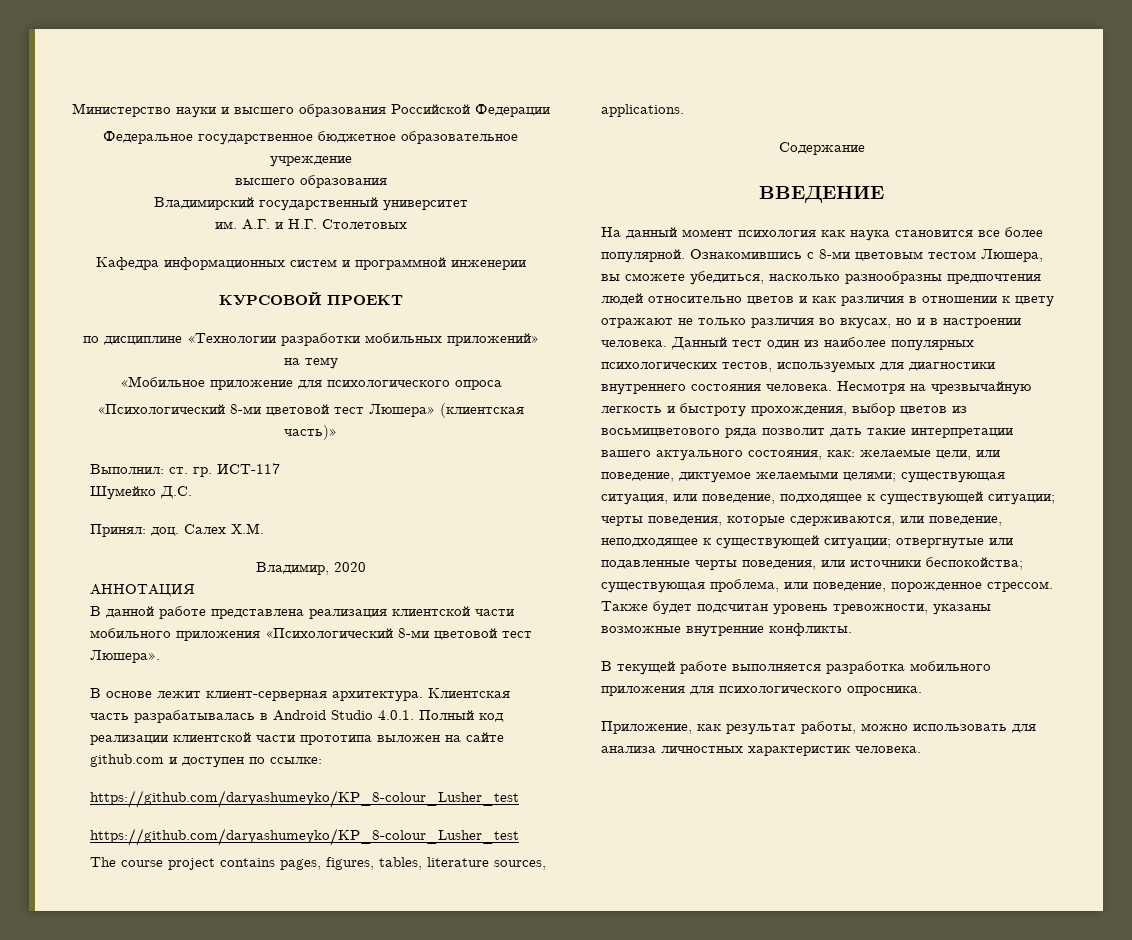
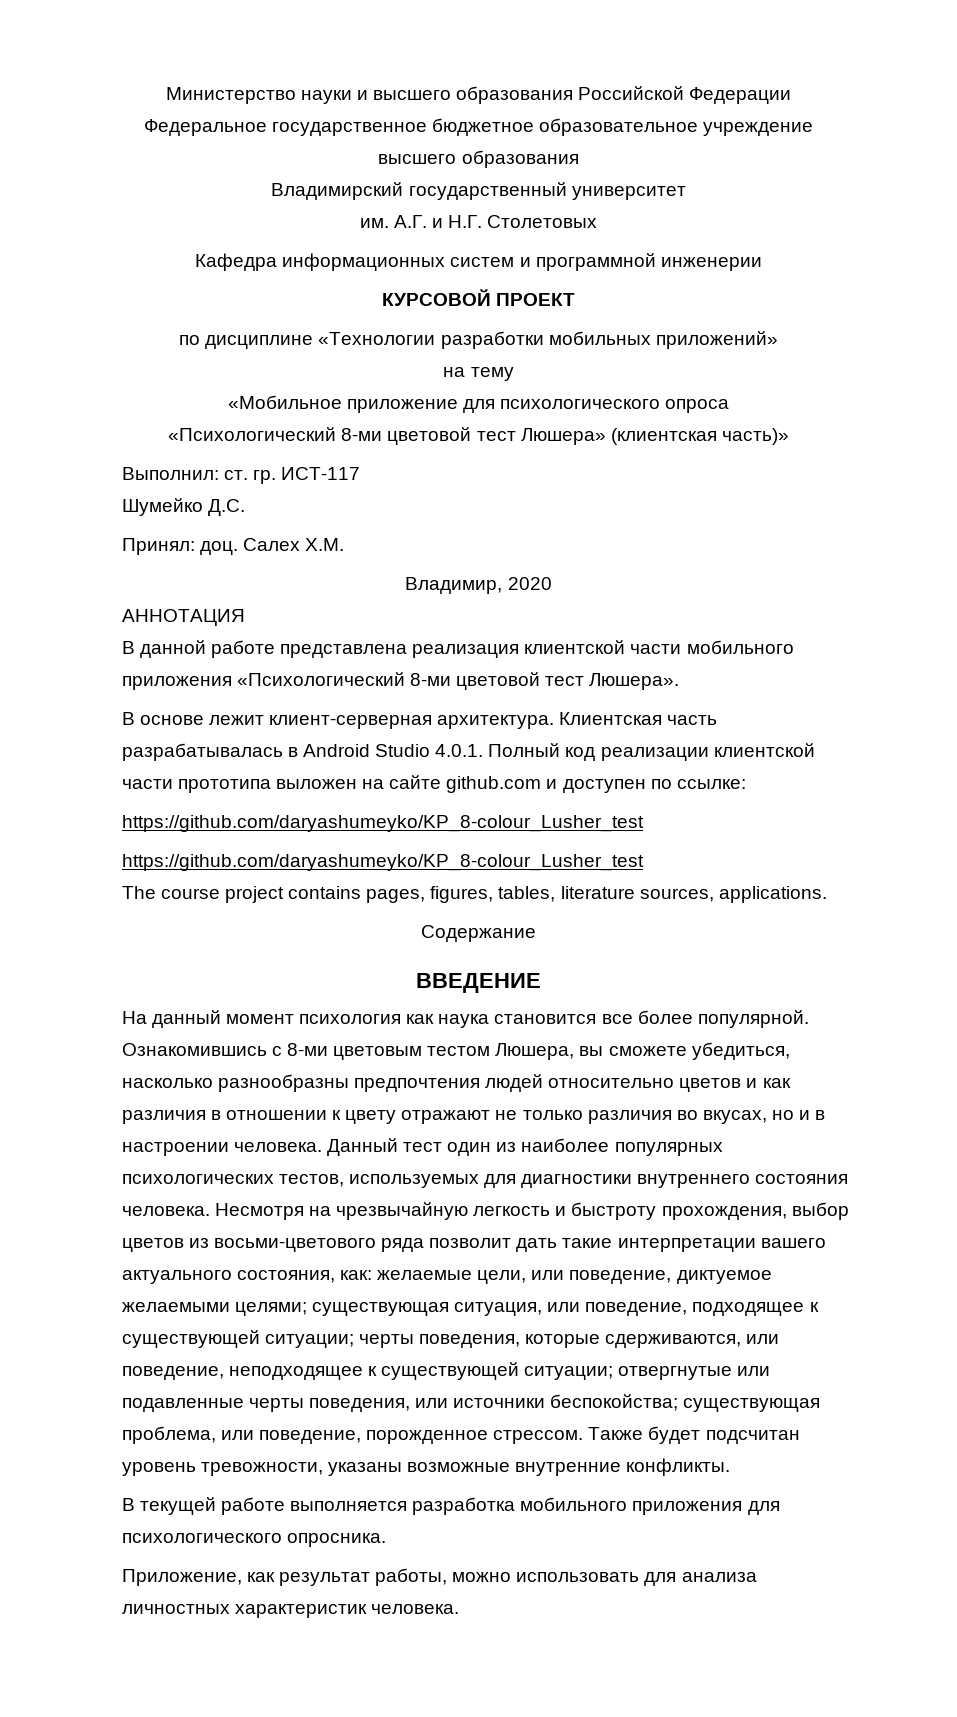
[600,427,720,437] восьмицветового -> [213,1238,376,1252] восьми-цветового

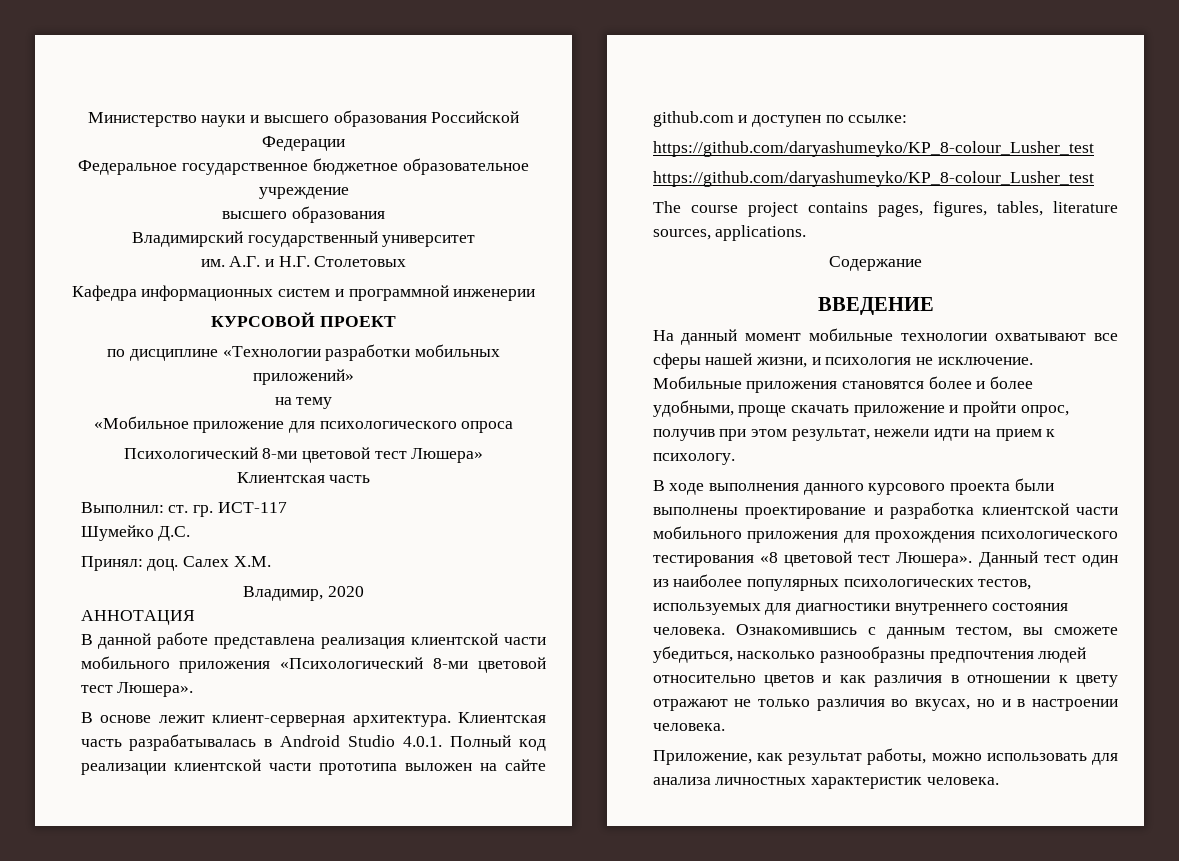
[168,427,337,441] «Психологический -> [123,447,258,459] Психологический
[610,428,789,445] (клиентская часть)» -> [236,472,371,483] // Клиентская часть
[299,1010,809,1028] [121,1043,575,1060] психология как наука становится все более популярной. Ознакомившись с 8-ми цветовым тестом Люшера, -> [809,328,1118,341] [652,353,1033,369] [652,376,1034,393] [652,400,1069,417] [652,429,1056,441] [652,453,735,465] [652,478,1054,495] [652,502,1118,519] [652,526,1118,543] [652,551,1118,567] [652,574,1032,591] [652,603,1069,615] [652,624,1012,639] мобильные технологии охватывают все сферы нашей жизни, и психология не исключение. Мобильные приложения становятся более и более удобными, проще скачать приложение и пройти опрос, получив при этом результат, нежели идти на прием к психологу. // В ходе выполнения данного курсового проекта были выполнены проектирование и разработка клиентской части мобильного приложения для прохождения психологического тестирования «8 цветовой тест Люшера». Данный тест один из наиболее популярных психологических тестов, используемых для диагностики внутреннего состояния человека. Ознакомившись с данным тестом,
[326,1138,723,1156] [121,1174,849,1188] [121,1202,849,1220] [121,1238,826,1252] [121,1270,772,1284] [121,1302,819,1316] [121,1330,780,1348] [121,1362,771,1380] [121,1394,821,1412] [121,1426,800,1444] [121,1458,731,1476] [121,1497,780,1515] [121,1533,386,1547] Данный тест один из наиболее популярных психологических тестов, используемых для диагностики внутреннего состояния человека. Несмотря на чрезвычайную легкость и быстроту прохождения, выбор цветов из восьми-цветового ряда позволит дать такие интерпретации вашего актуального состояния, как: желаемые цели, или поведение, диктуемое желаемыми целями; существующая ситуация, или поведение, подходящее к существующей ситуации; черты поведения, которые сдерживаются, или поведение, неподходящее к существующей ситуации; отвергнутые или подавленные черты поведения, или источники беспокойства; существующая проблема, или поведение, порожденное стрессом. Также будет подсчитан уровень тревожности, указаны возможные внутренние конфликты. // В текущей работе выполняется разработка мобильного приложения для психологического опросника. -> (725, 727) none

